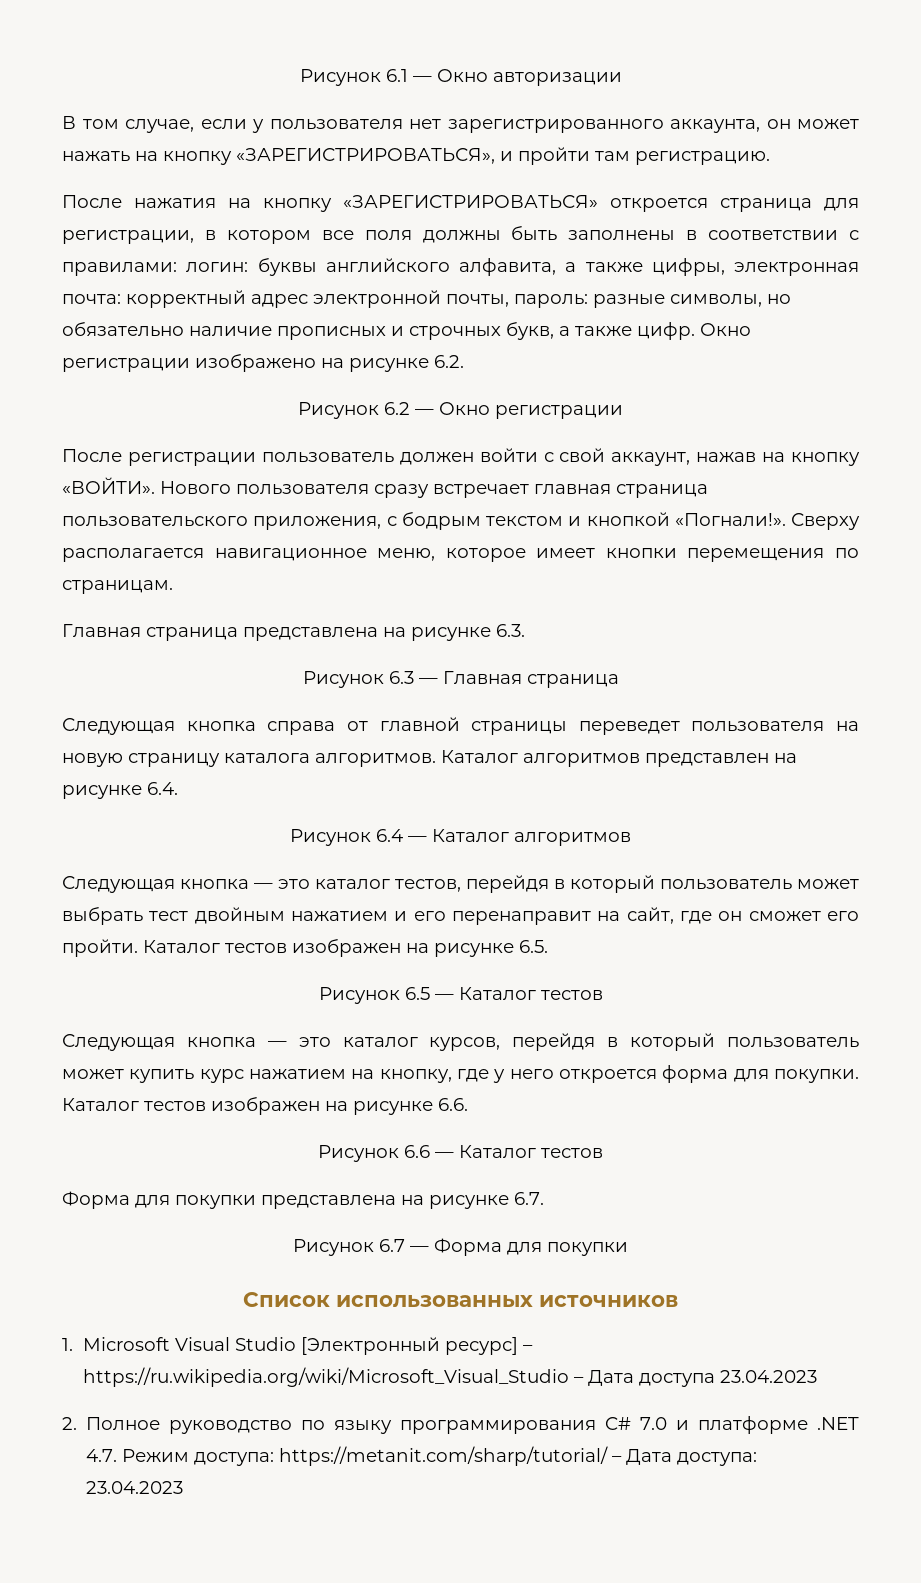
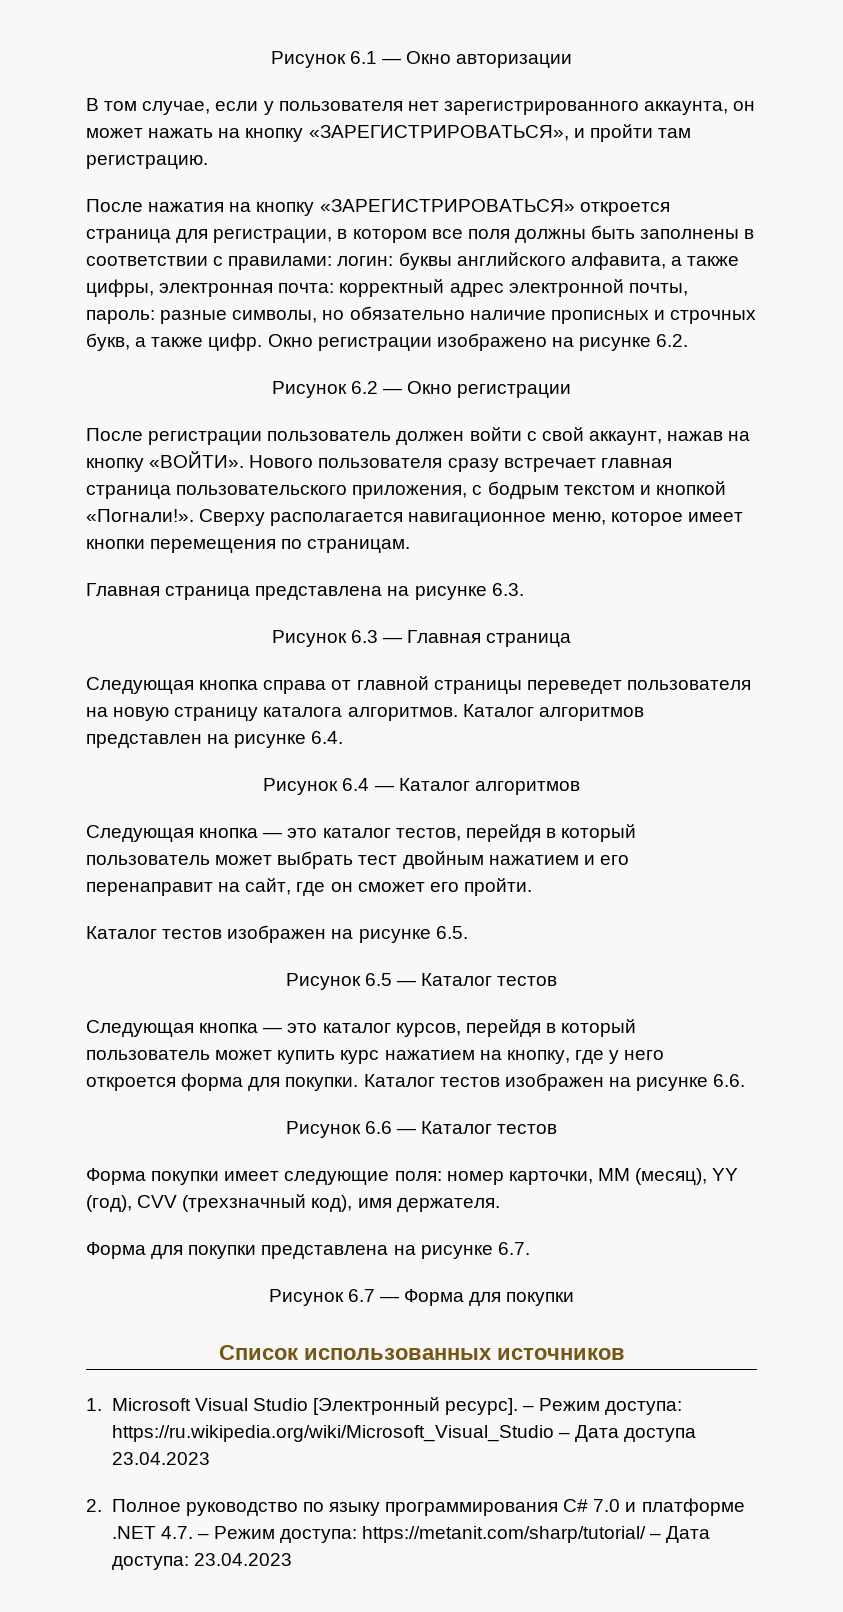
(138, 948) none -> (532, 887) //
(603, 1153) none -> [86,1168,739,1185] [86,1194,500,1212] // Форма покупки имеет следующие поля: номер карточки, ММ (месяц), YY (год), CVV (трехзначный код), имя держателя.
[445,1337,534,1355] ресурс] – -> [445,1398,683,1415] ресурс]. – Режим доступа:
(118, 1455) none -> [197,1533,209,1539] –

